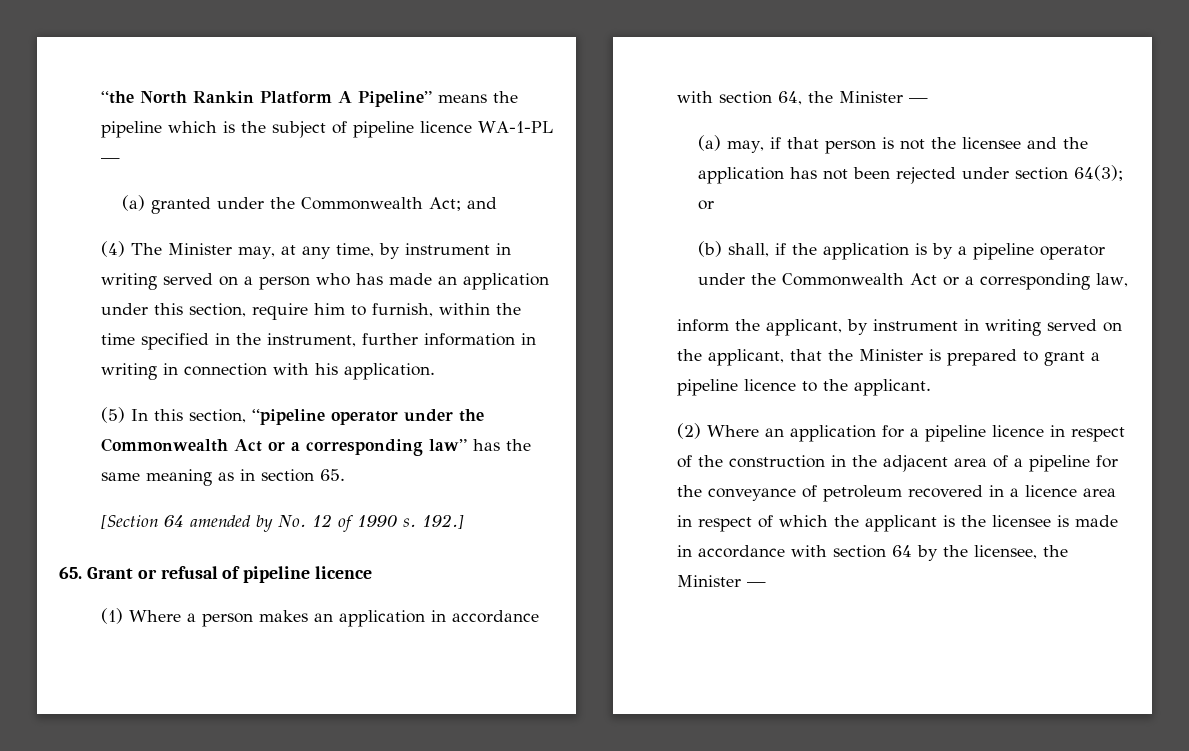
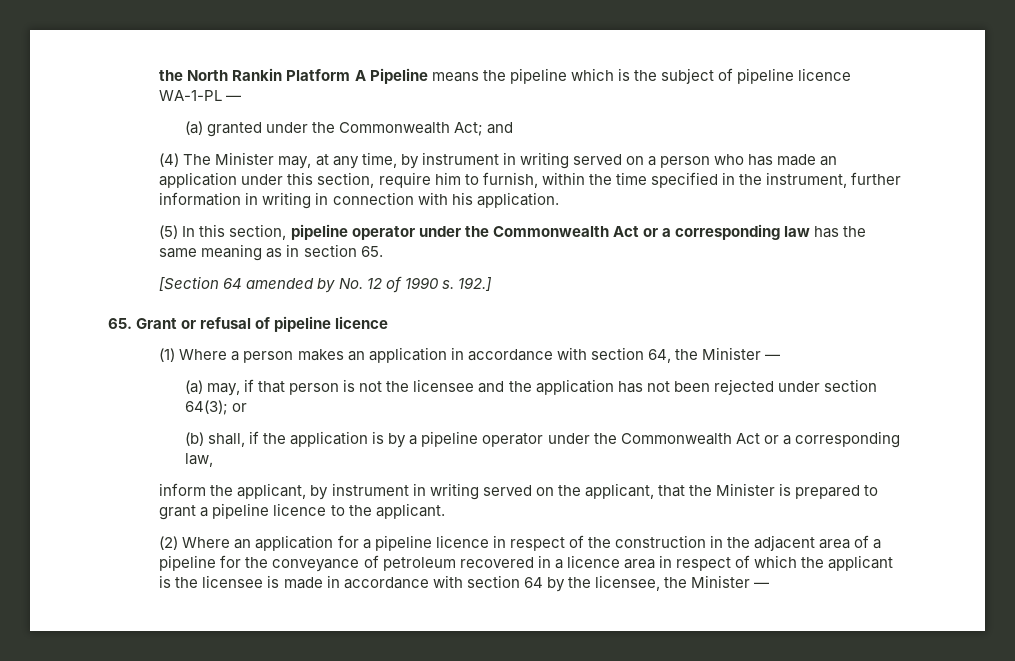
[101,91,135,104] “the -> [159,70,184,81] the
[358,91,433,107] Pipeline” -> [369,68,428,84] Pipeline
[252,409,485,425] [101,438,468,456] “pipeline operator under the Commonwealth Act or a corresponding law” -> [290,224,810,240] pipeline operator under the Commonwealth Act or a corresponding law

